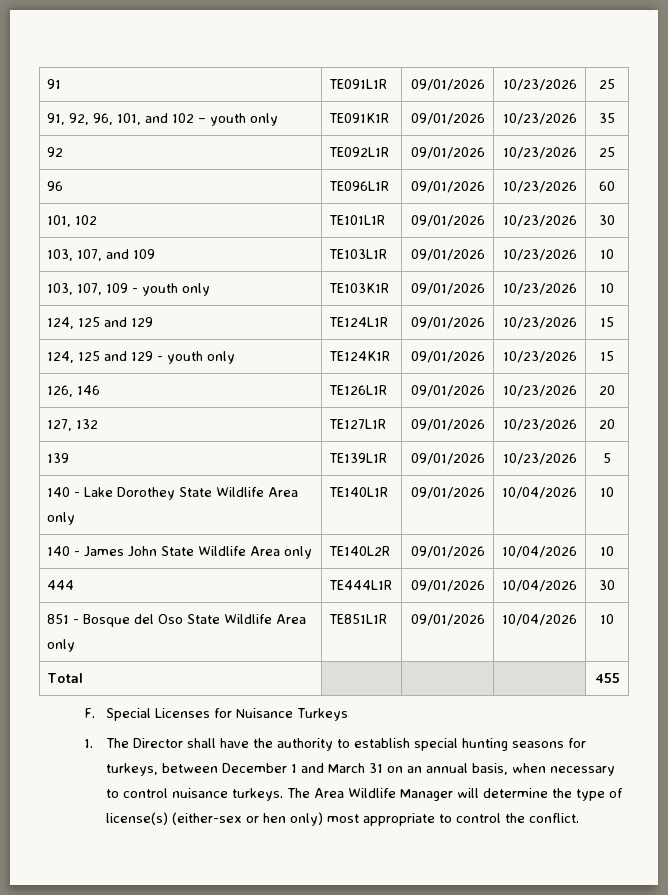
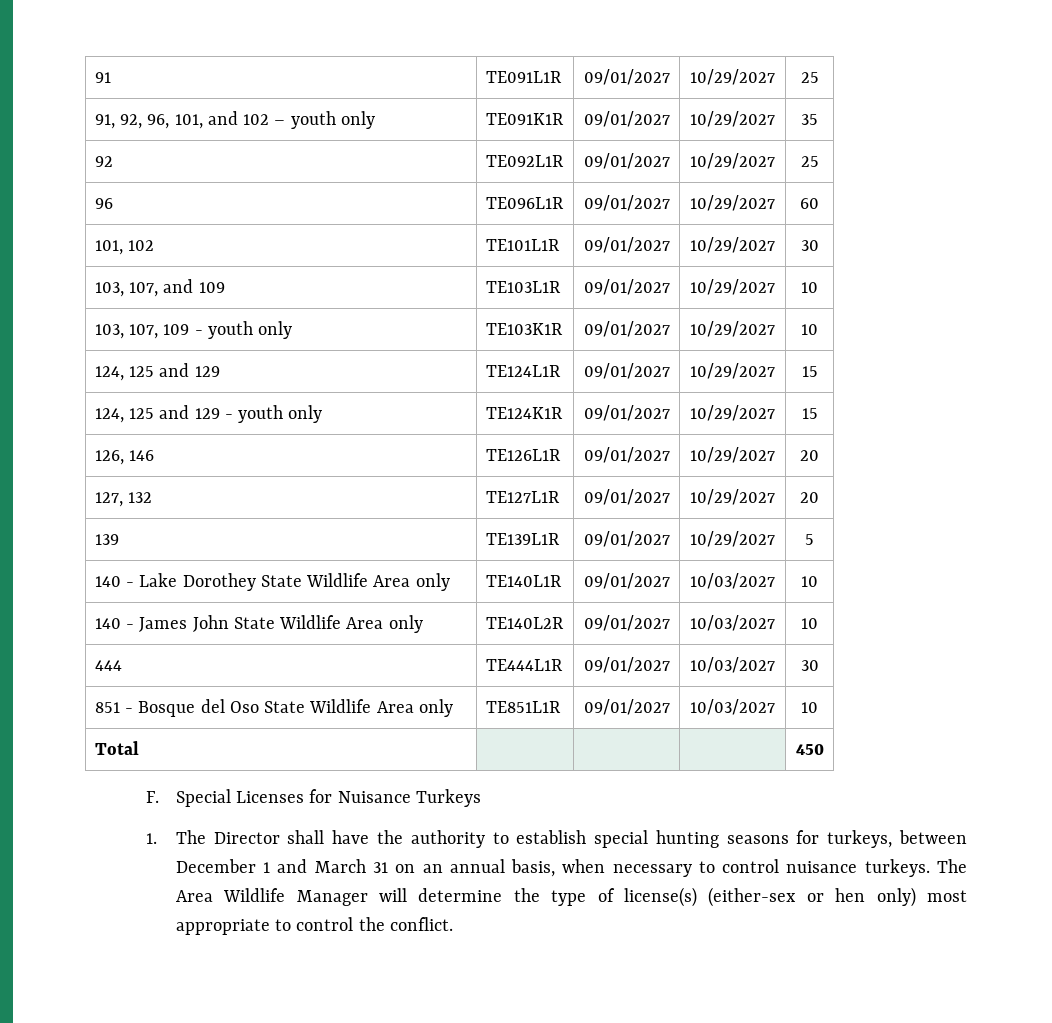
[410,79,485,91] [502,79,577,91] 09/01/2026 | 10/23/2026 -> [583,69,670,85] [690,69,775,85] 09/01/2027 | 10/29/2027
[410,113,485,125] [502,113,577,125] 09/01/2026 | 10/23/2026 -> [583,111,670,127] [690,111,775,127] 09/01/2027 | 10/29/2027
[410,147,485,159] [502,147,577,159] 09/01/2026 | 10/23/2026 -> [583,153,670,169] [690,153,775,169] 09/01/2027 | 10/29/2027
[410,181,485,193] [502,181,577,193] 09/01/2026 | 10/23/2026 -> [583,195,670,211] [690,195,775,211] 09/01/2027 | 10/29/2027
[410,215,485,227] [502,215,577,227] 09/01/2026 | 10/23/2026 -> [583,237,670,253] [690,237,775,253] 09/01/2027 | 10/29/2027
[410,249,485,261] [502,249,577,261] 09/01/2026 | 10/23/2026 -> [583,279,670,295] [690,279,775,295] 09/01/2027 | 10/29/2027
[410,283,485,295] [502,283,577,295] 09/01/2026 | 10/23/2026 -> [583,321,670,337] [690,321,775,337] 09/01/2027 | 10/29/2027
[410,317,485,329] [502,317,577,329] 09/01/2026 | 10/23/2026 -> [583,363,670,379] [690,363,775,379] 09/01/2027 | 10/29/2027
[410,351,485,363] [502,351,577,363] 09/01/2026 | 10/23/2026 -> [583,405,670,421] [690,405,775,421] 09/01/2027 | 10/29/2027
[410,385,485,397] [502,385,577,397] 09/01/2026 | 10/23/2026 -> [583,447,670,463] [690,447,775,463] 09/01/2027 | 10/29/2027
[410,419,485,431] [502,419,577,431] 09/01/2026 | 10/23/2026 -> [583,489,670,505] [690,489,775,505] 09/01/2027 | 10/29/2027
[410,453,485,465] [502,453,577,465] 09/01/2026 | 10/23/2026 -> [583,531,670,547] [690,531,775,547] 09/01/2027 | 10/29/2027
[410,487,485,499] [502,487,577,499] 09/01/2026 | 10/04/2026 -> [583,573,670,589] [690,573,775,589] 09/01/2027 | 10/03/2027
[410,546,485,558] [502,546,577,558] 09/01/2026 | 10/04/2026 -> [583,615,670,631] [690,615,775,631] 09/01/2027 | 10/03/2027
[410,580,485,592] [502,580,577,592] 09/01/2026 | 10/04/2026 -> [583,657,670,673] [690,657,775,673] 09/01/2027 | 10/03/2027
[410,614,485,626] [502,614,577,626] 09/01/2026 | 10/04/2026 -> [583,699,670,715] [690,699,775,715] 09/01/2027 | 10/03/2027
[594,673,620,683] 455 -> [795,744,824,755] 450

